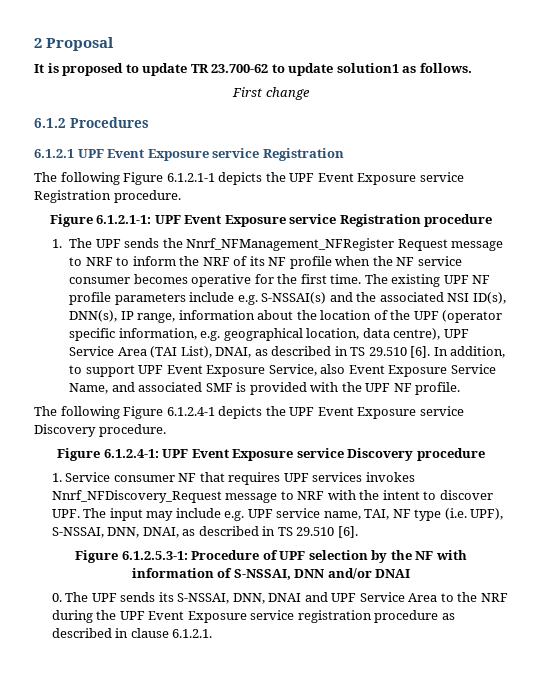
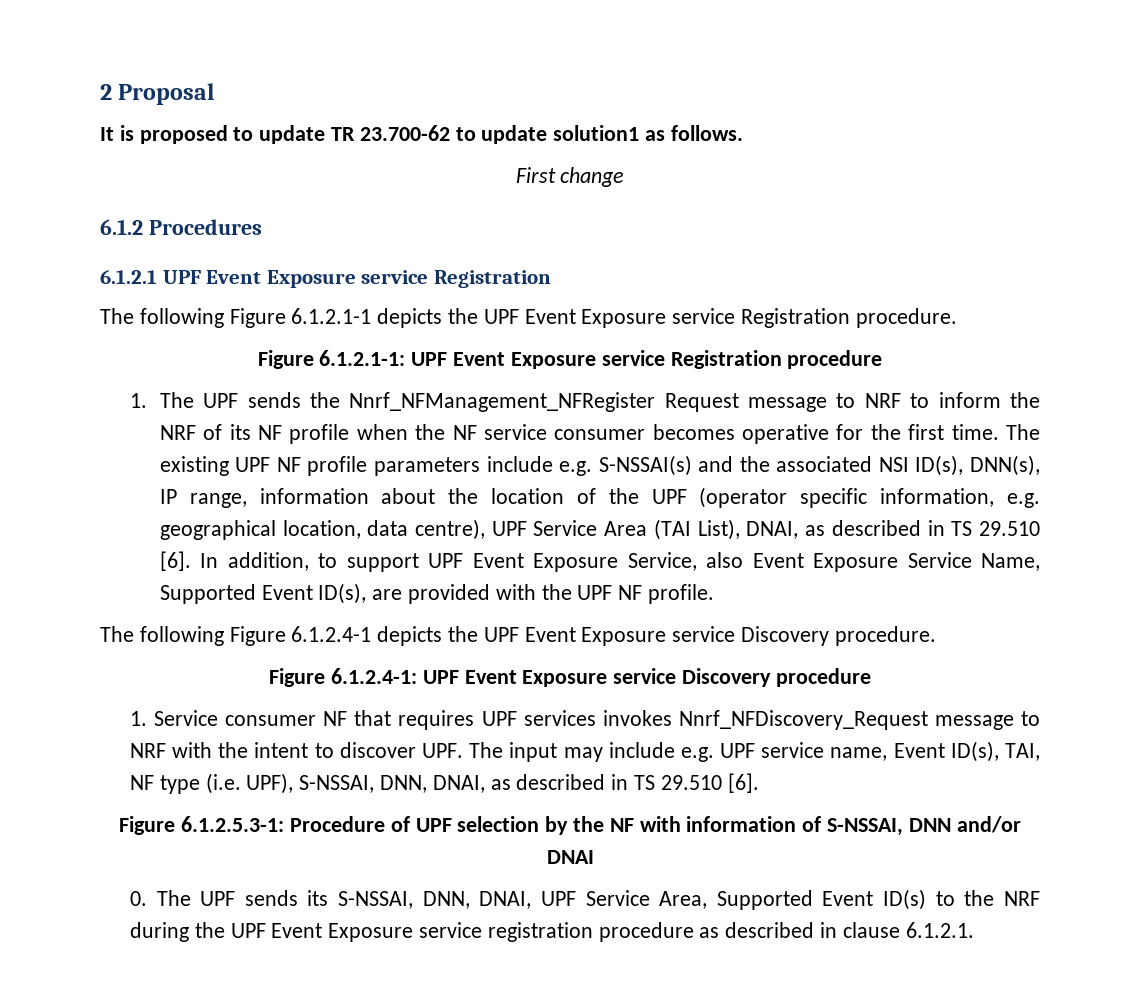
[111,382,247,392] and associated SMF is -> [159,583,403,604] Supported Event ID(s), are
(361, 515) none -> [893,741,999,762] Event ID(s),
[268,592,438,602] DNAI and UPF Service Area -> [479,889,927,910] DNAI, UPF Service Area, Supported Event ID(s)

